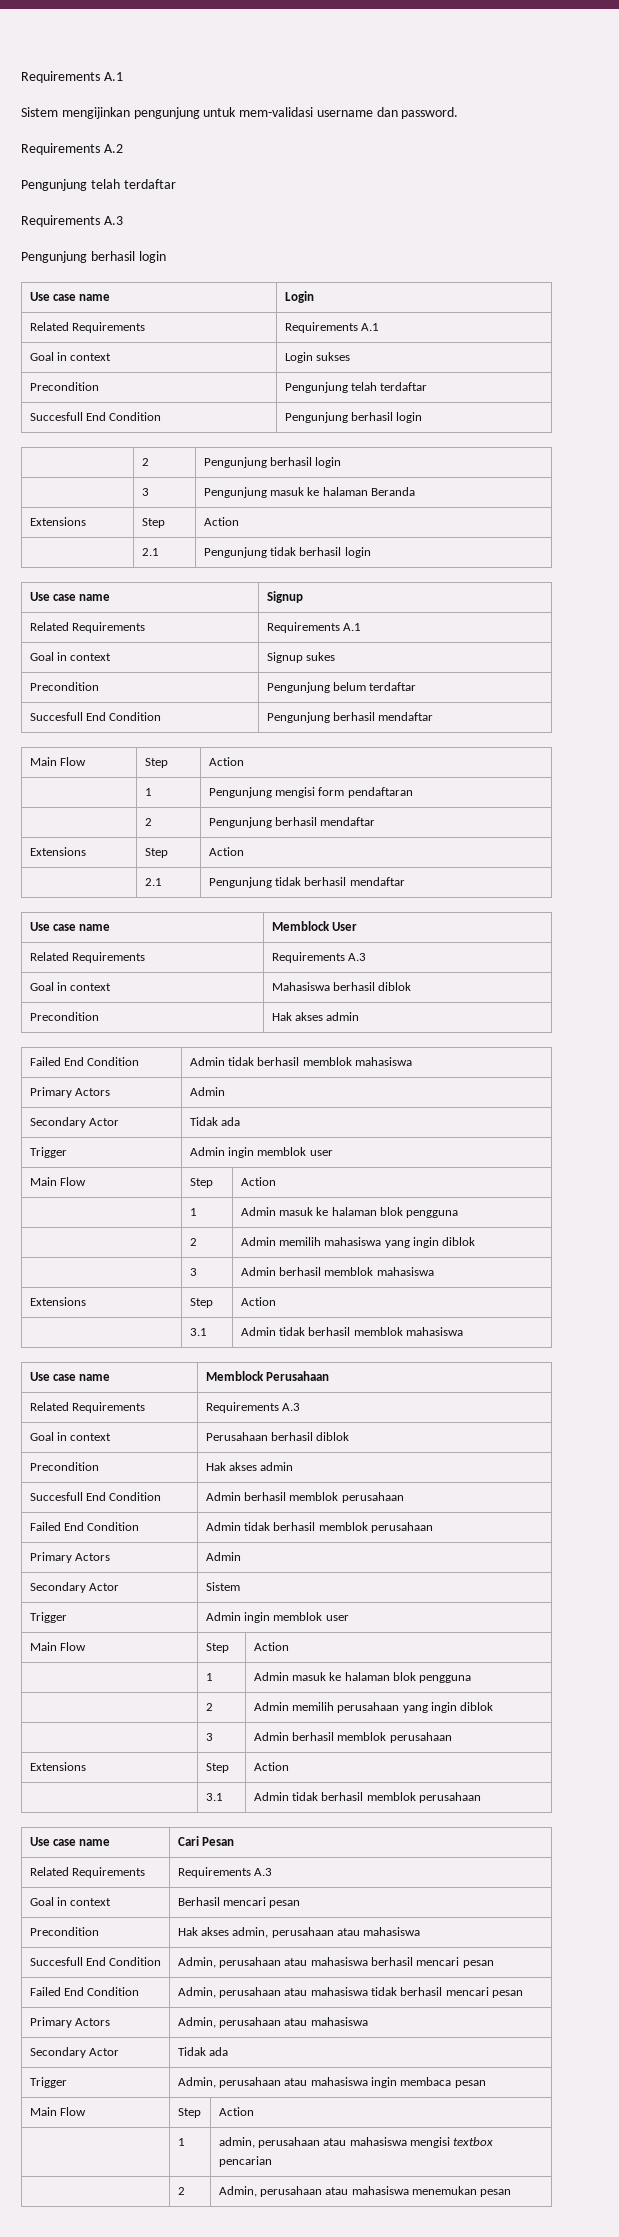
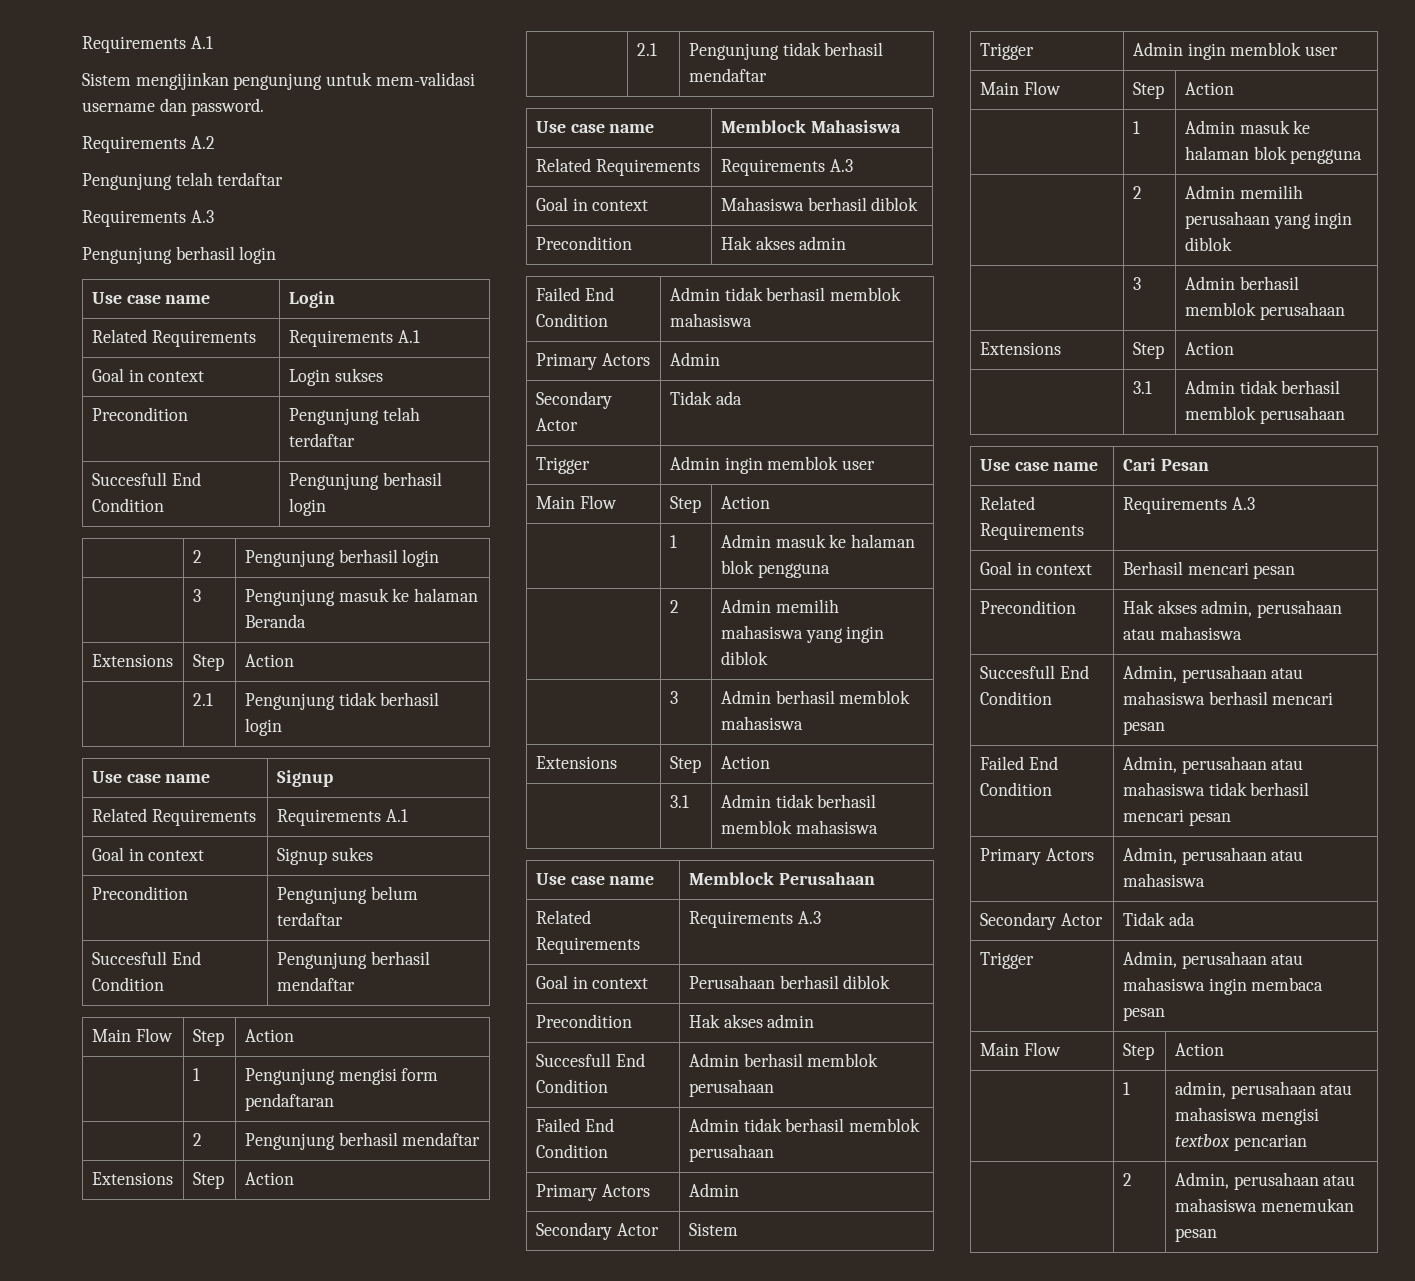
[331,922,357,931] User -> [810,120,901,133] Mahasiswa

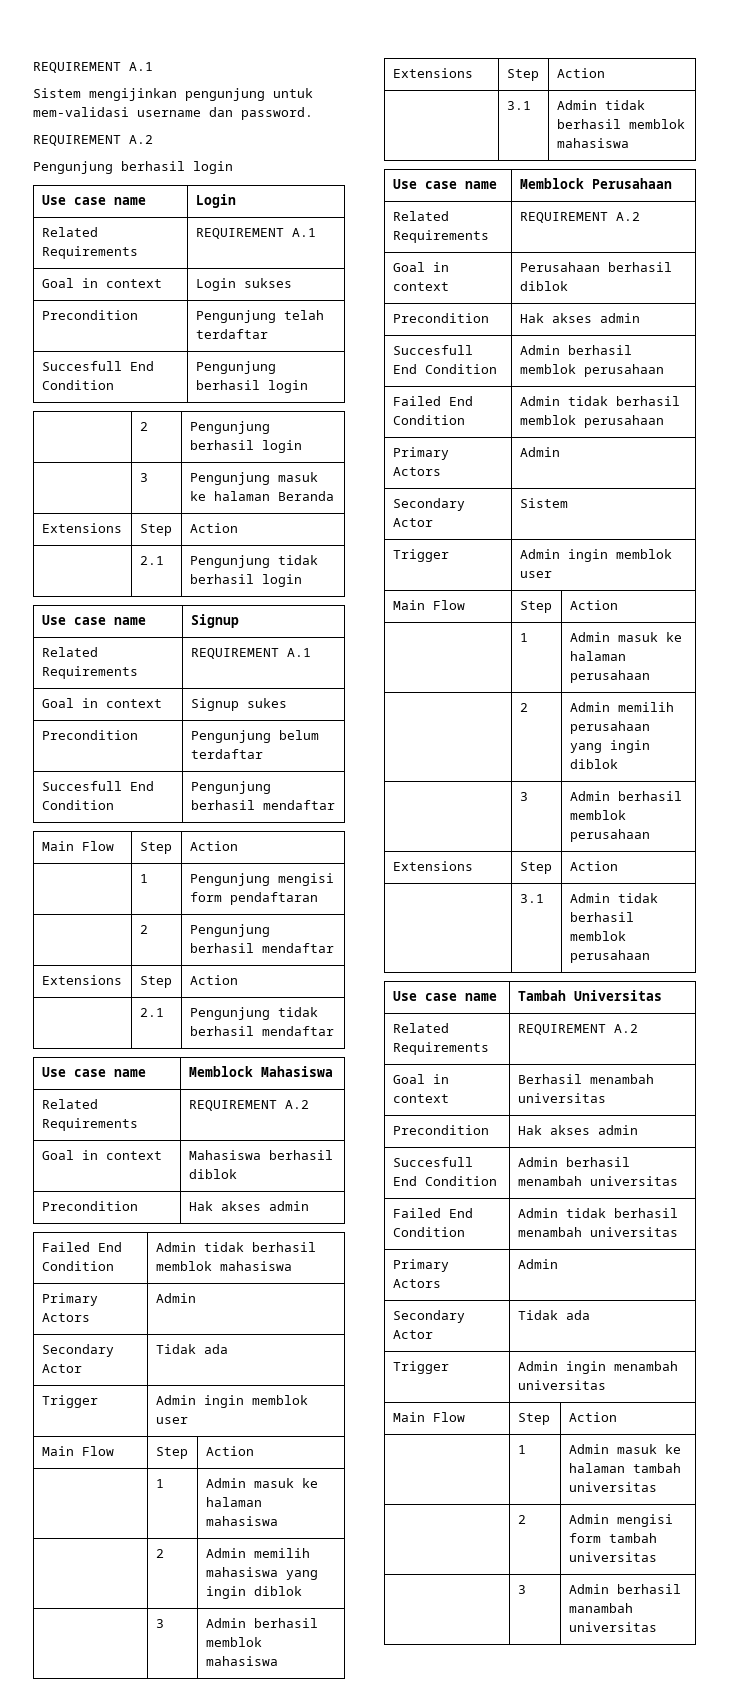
[82,36,186,53] Requirements -> [33,62,121,73] REQUIREMENT
[82,136,215,153] [82,172,284,190] [82,210,214,227] Requirements A.2 // Pengunjung telah terdaftar // Requirements A.3 -> [33,135,153,146] REQUIREMENT A.2
[288,330,393,347] Requirements -> [195,228,284,239] REQUIREMENT
[276,809,381,826] Requirements -> [190,648,279,659] REQUIREMENT
[720,159,853,176] Requirements A.3 -> [188,1100,309,1111] REQUIREMENT A.2
[720,560,830,578] blok pengguna -> [205,1516,278,1526] mahasiswa
[688,911,821,928] Requirements A.3 -> [519,212,640,223] REQUIREMENT A.2
[1253,146,1363,164] blok pengguna -> [569,670,650,683] perusahaan
[1122,458,1209,471] [979,496,1035,510] [979,523,1084,540] [1122,497,1255,514] Cari Pesan // Related Requirements | Requirements A.3 -> [517,990,662,1001] [392,1023,449,1033] [392,1042,489,1055] [517,1024,638,1035] Tambah Universitas // Related Requirements | REQUIREMENT A.2
[1187,562,1296,579] [979,600,1076,614] [1122,600,1343,618] [1122,626,1242,640] [979,665,1089,679] [979,691,1052,705] [1122,665,1304,683] [1122,691,1334,705] [1122,721,1165,735] [979,756,1058,770] [979,782,1052,796] [1122,756,1304,774] [1122,782,1310,796] [1122,809,1231,826] [979,848,1094,865] [1122,847,1304,865] [1122,873,1205,887] [979,912,1103,930] [1122,912,1195,926] [979,952,1034,969] [1122,951,1304,969] [1122,977,1324,995] [1122,1007,1165,1021] [979,1042,1061,1056] [1122,1043,1154,1060] [1174,1043,1224,1056] [1122,1082,1130,1095] [1174,1081,1353,1099] [1174,1107,1319,1125] [1174,1134,1307,1151] [1122,1173,1132,1186] [1174,1172,1356,1190] [1174,1198,1354,1212] [1174,1228,1217,1242] mencari pesan // Precondition | Hak akses admin, perusahaan atau mahasiswa // Succesfull End Condition | Admin, perusahaan atau mahasiswa berhasil mencari pesan // Failed End Condition | Admin, perusahaan atau mahasiswa tidak berhasil mencari pesan // Primary Actors | Admin, perusahaan atau mahasiswa // Secondary Actor | Tidak ada // Trigger | Admin, perusahaan atau mahasiswa ingin membaca pesan // Main Flow | Step | Action // | 1 | admin, perusahaan atau mahasiswa mengisi textbox pencarian // | 2 | Admin, perusahaan atau mahasiswa menemukan pesan -> [589,1074,654,1084] [517,1093,606,1103] [392,1125,489,1135] [517,1125,638,1135] [392,1157,473,1167] [392,1176,497,1186] [517,1157,630,1167] [517,1176,678,1186] [392,1208,473,1218] [392,1227,465,1237] [517,1208,678,1218] [517,1227,678,1237] [392,1259,449,1272] [392,1279,441,1288] [517,1259,558,1269] [392,1310,465,1323] [392,1330,433,1339] [517,1310,590,1320] [392,1361,449,1374] [517,1361,678,1374] [517,1380,606,1390] [392,1412,465,1422] [517,1413,550,1425] [568,1412,617,1422] [517,1445,526,1454] [568,1444,681,1454] [568,1463,681,1473] [568,1482,657,1492] [517,1515,526,1524] [568,1514,673,1527] [568,1533,657,1543] [568,1552,657,1562] [517,1585,526,1594] [568,1584,681,1594] [568,1603,633,1613] [568,1622,657,1632] menambah universitas // Precondition | Hak akses admin // Succesfull End Condition | Admin berhasil menambah universitas // Failed End Condition | Admin tidak berhasil menambah universitas // Primary Actors | Admin // Secondary Actor | Tidak ada // Trigger | Admin ingin menambah universitas // Main Flow | Step | Action // | 1 | Admin masuk ke halaman tambah universitas // | 2 | Admin mengisi form tambah universitas // | 3 | Admin berhasil manambah universitas

